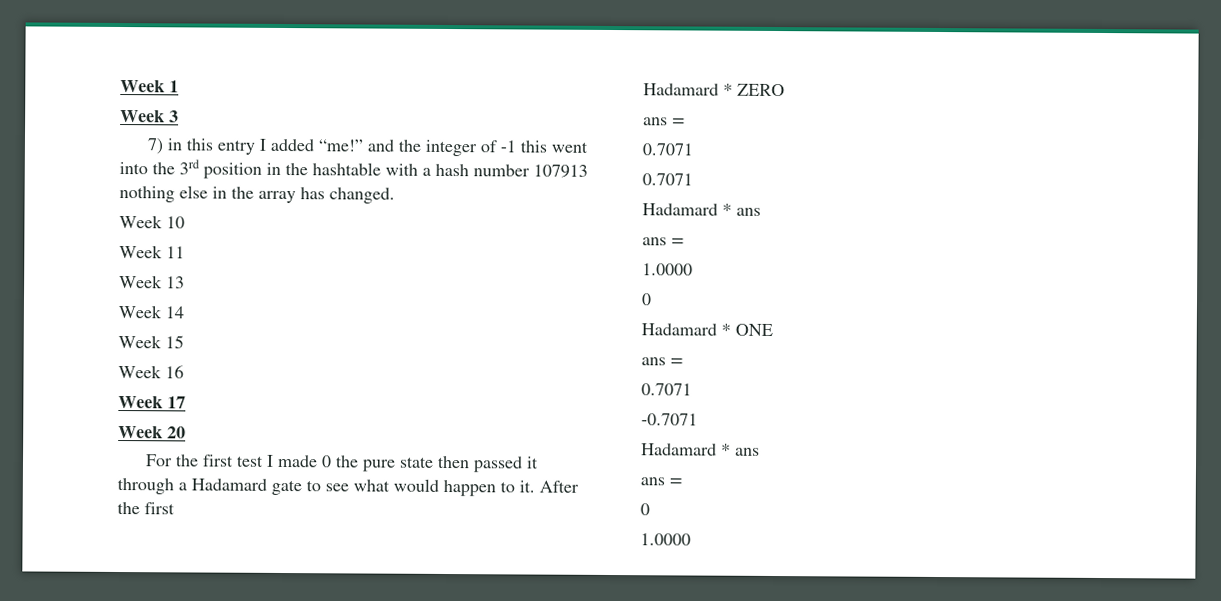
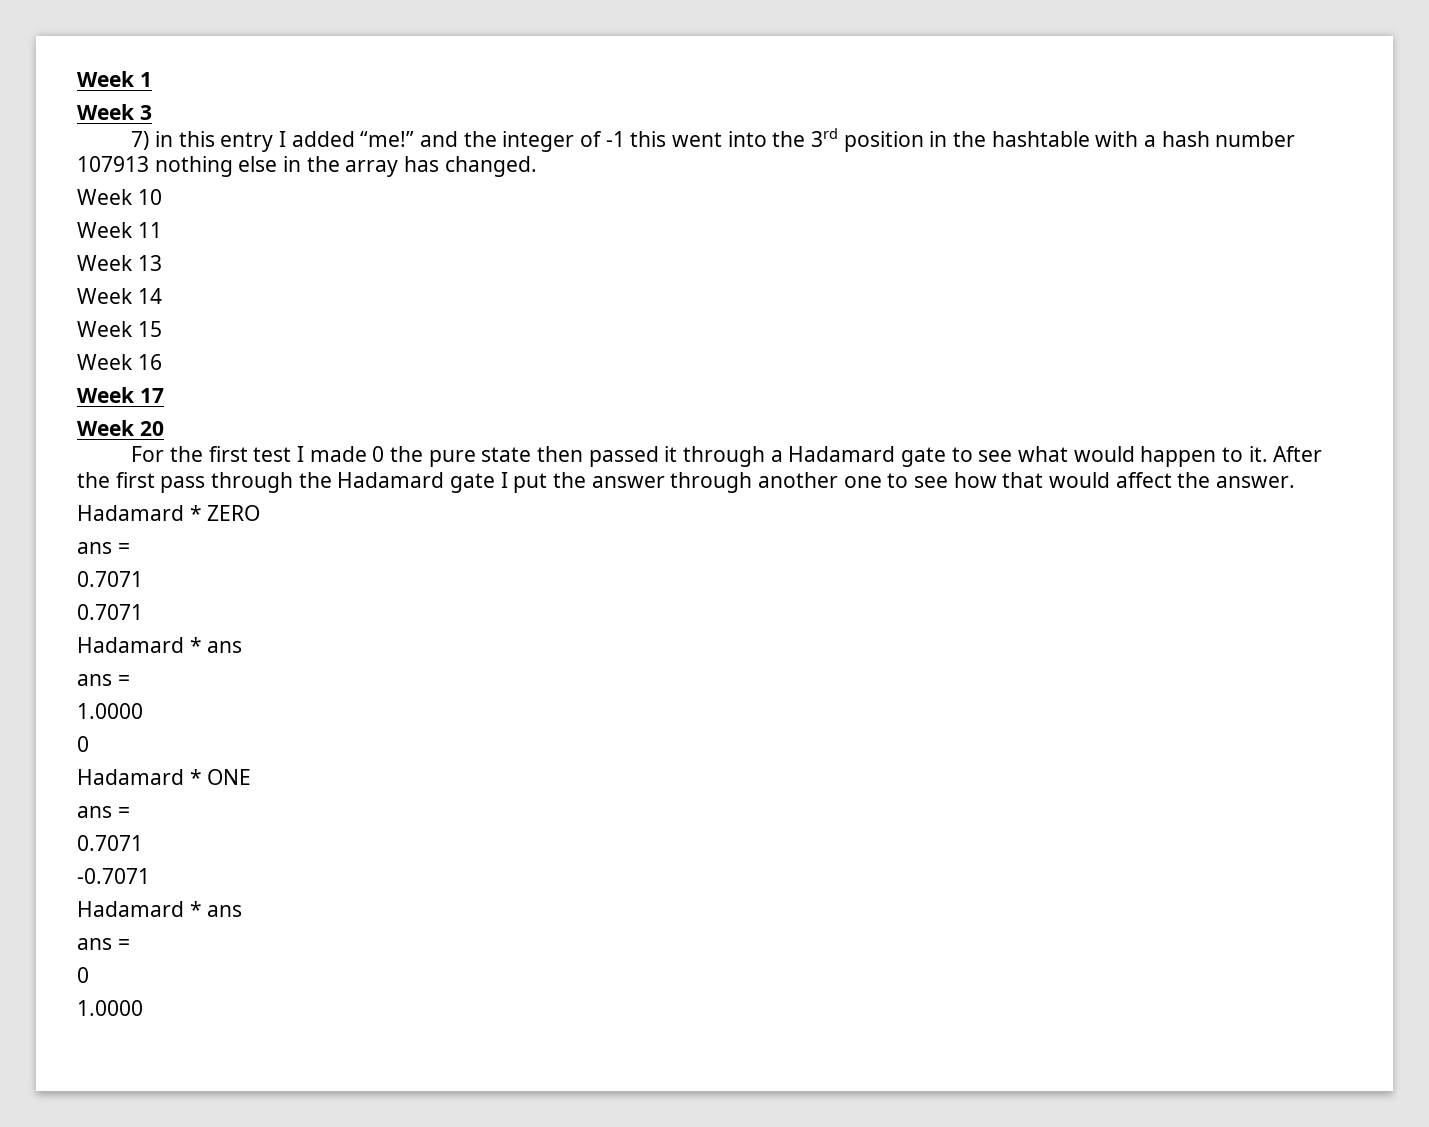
(175, 508) none -> [160,472,1296,493] pass through the Hadamard gate I put the answer through another one to see how that would affect the answer.

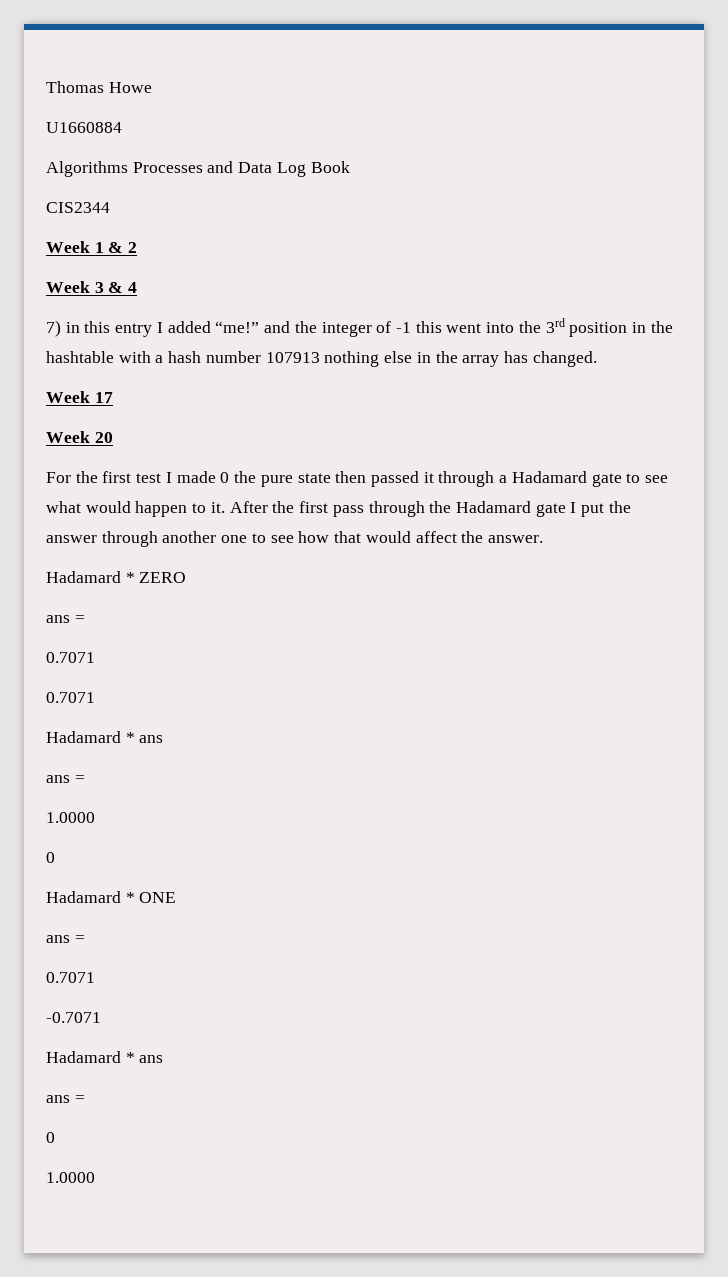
(77, 79) none -> [46,81,152,93] [46,122,122,133] [46,161,350,177] [46,202,110,213] Thomas Howe // U1660884 // Algorithms Processes and Data Log Book // CIS2344 //
(152, 79) none -> [108,242,138,253] & 2
(152, 112) none -> [108,282,138,293] & 4
[77,189,162,205] [77,222,162,238] [77,255,162,271] [77,288,162,304] [77,321,162,337] [77,354,162,370] // Week 10 // Week 11 // Week 13 // Week 14 // Week 15 // Week 16 -> (597, 359) none

